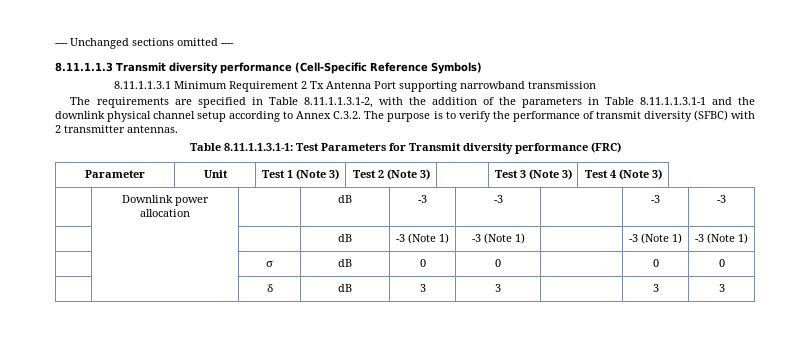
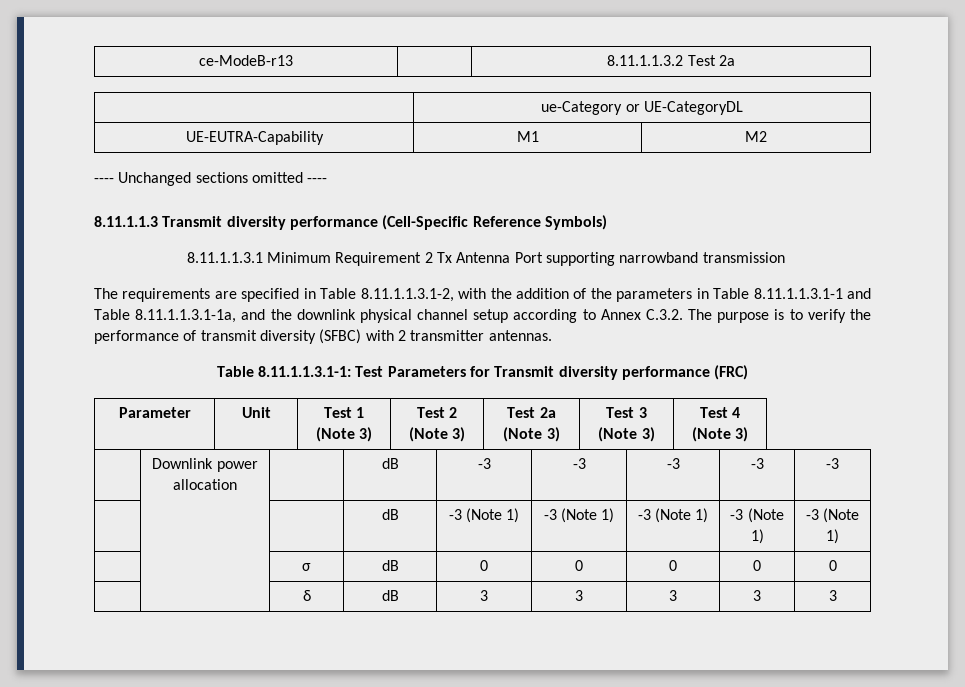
(55, 44) none -> [199,55,293,66] [607,55,735,66] [541,101,743,115] [185,131,324,145] [516,131,539,142] [745,131,767,142] ce-ModeB-r13 | | 8.11.1.1.3.2 Test 2a // | ue-Category or UE-CategoryDL // UE-EUTRA-Capability | M1 | M2 //
(732, 101) none -> [94,309,266,323] Table 8.11.1.1.3.1-1a, and
(430, 174) none -> [507,407,556,418] [503,427,560,442] Test 2a (Note 3)
(503, 199) none -> [666,458,680,469] -3
(525, 238) none -> [637,508,709,523] -3 (Note 1)
(501, 263) none -> [669,560,677,571] 0
(501, 288) none -> [669,590,677,601] 3

